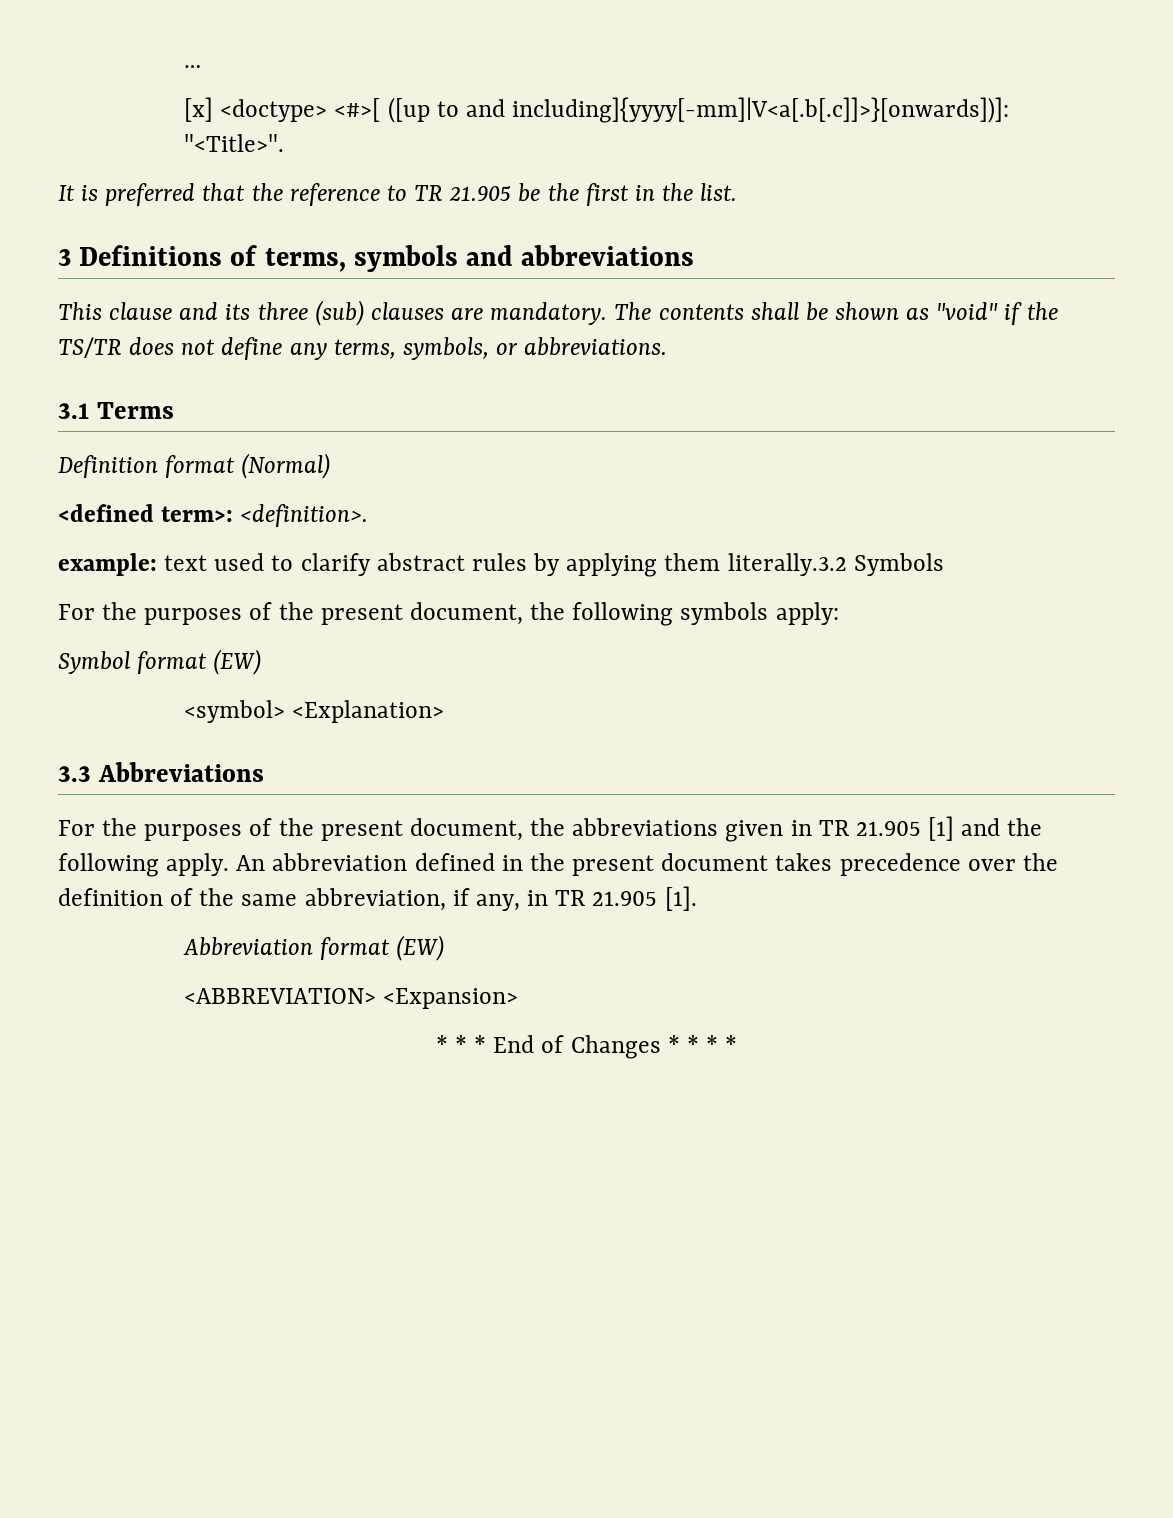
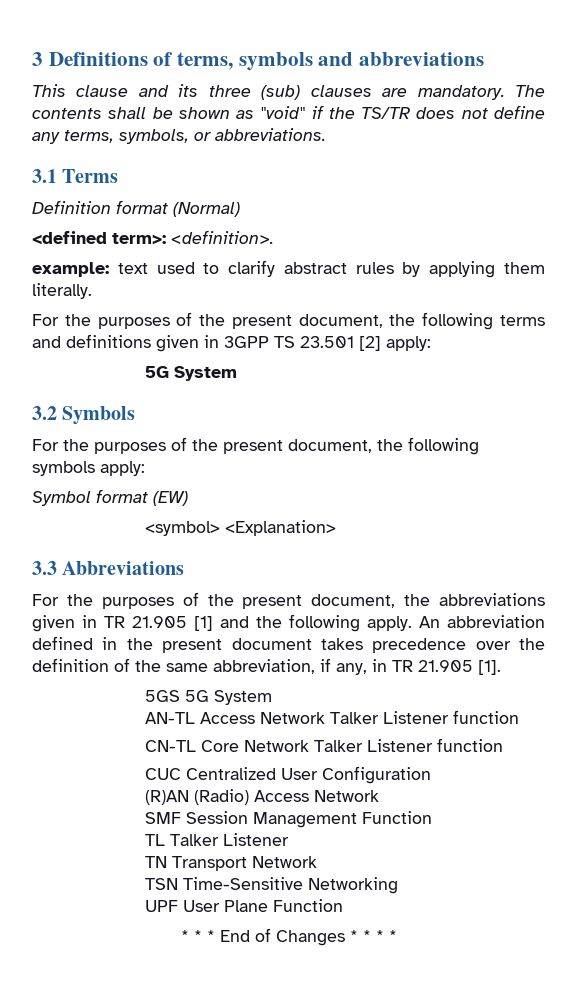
[184,65,202,68] [184,97,1010,123] [184,134,285,152] [58,183,738,206] … // [x] <doctype> <#>[ ([up to and including]{yyyy[-mm]|V<a[.b[.c]]>}[onwards])]: "<Title>". // It is preferred that the reference to TR 21.905 be the first in the list. // -> (32, 59) none
[727,553,847,576] literally.3.2 -> [32,283,92,299] [32,312,545,330] [32,334,431,352] [144,366,237,381] [32,406,57,420] literally. // For the purposes of the present document, the following terms and definitions given in 3GPP TS 23.501 [2] apply: // 5G System // 3.2
[183,935,445,961] [184,988,519,1009] Abbreviation format (EW) // <ABBREVIATION> <Expansion> -> [144,690,272,705] [144,710,519,724] [144,738,503,752] [144,766,431,784] [144,789,379,805] [144,811,432,828] [144,833,289,846] [144,856,317,871] [144,877,398,894] [144,899,343,912] 5GS 5G System // AN-TL Access Network Talker Listener function // CN-TL Core Network Talker Listener function // CUC Centralized User Configuration // (R)AN (Radio) Access Network // SMF Session Management Function // TL Talker Listener // TN Transport Network // TSN Time-Sensitive Networking // UPF User Plane Function

